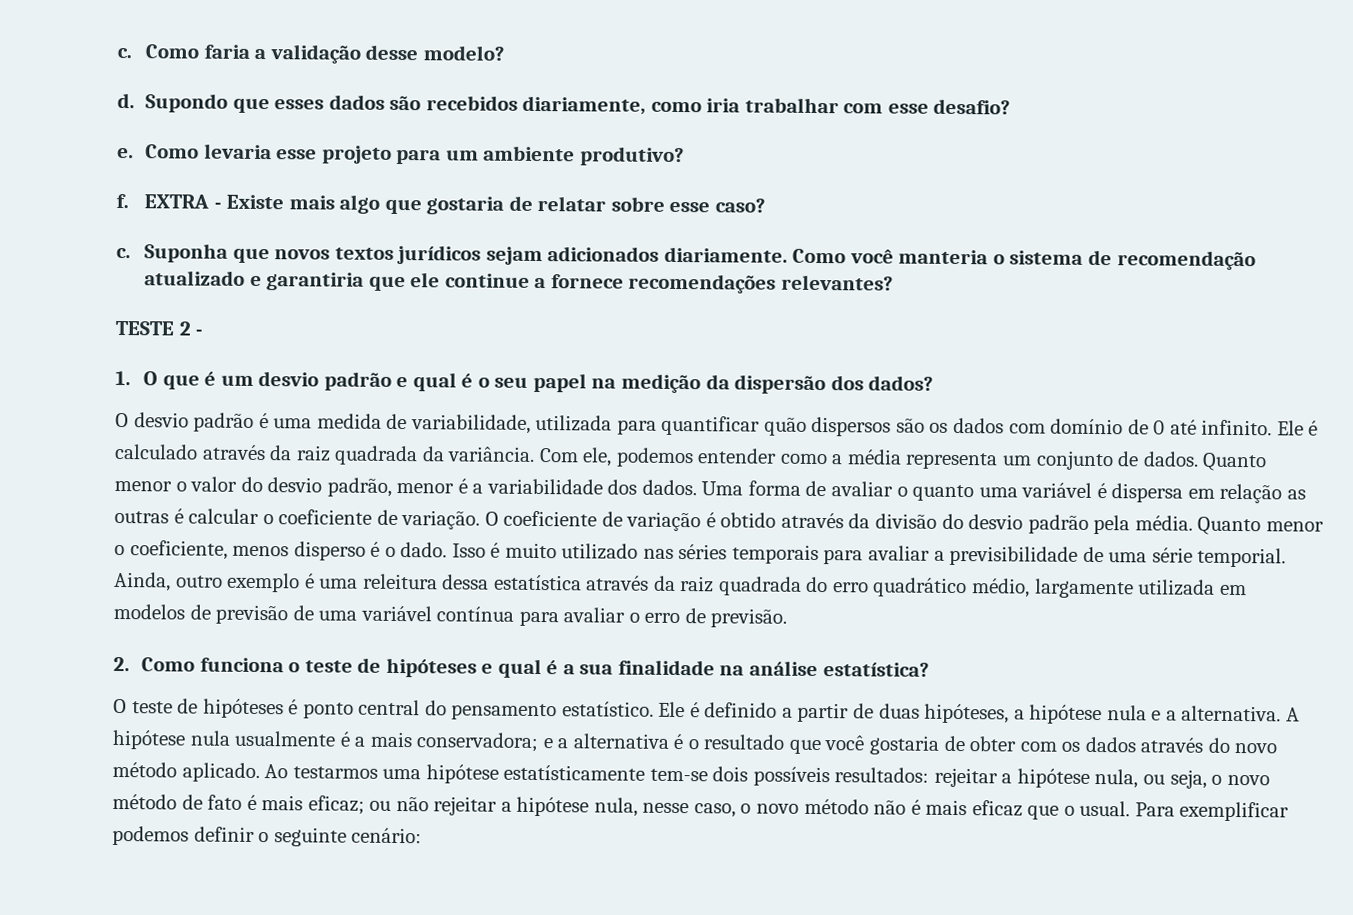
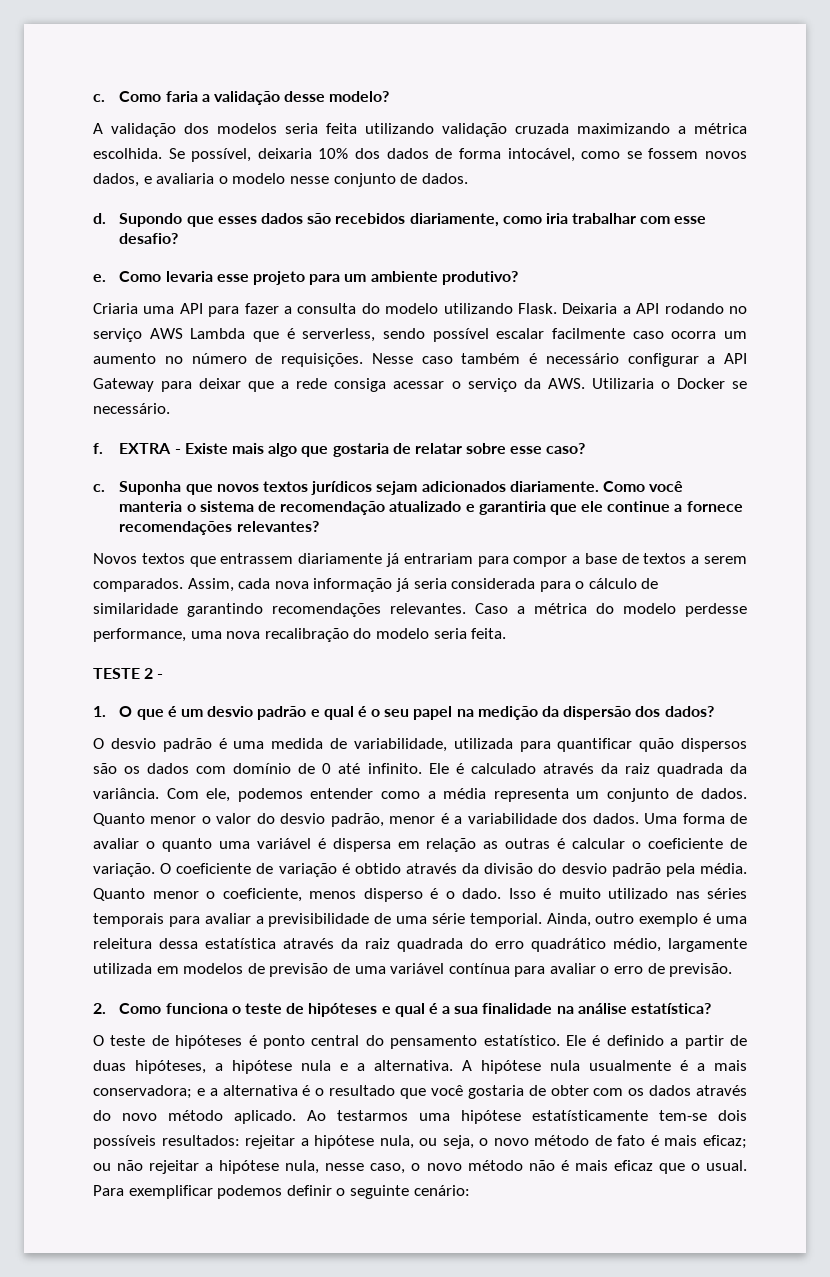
(504, 53) none -> [93,123,747,137] [93,148,747,162] [93,173,468,187] // A validação dos modelos seria feita utilizando validação cruzada maximizando a métrica escolhida. Se possível, deixaria 10% dos dados de forma intocável, como se fossem novos dados, e avaliaria o modelo nesse conjunto de dados.
(684, 156) none -> [93,303,747,317] [93,328,747,342] [93,353,747,367] [93,378,748,392] [93,403,170,414] // Criaria uma API para fazer a consulta do modelo utilizando Flask. Deixaria a API rodando no serviço AWS Lambda que é serverless, sendo possível escalar facilmente caso ocorra um aumento no número de requisições. Nesse caso também é necessário configurar a API Gateway para deixar que a rede consiga acessar o serviço da AWS. Utilizaria o Docker se necessário.
(893, 282) none -> [93,553,748,567] [93,578,659,592] [93,603,747,617] [93,628,507,642] // Novos textos que entrassem diariamente já entrariam para compor a base de textos a serem comparados. Assim, cada nova informação já seria considerada para o cálculo de similaridade garantindo recomendações relevantes. Caso a métrica do modelo perdesse performance, uma nova recalibração do modelo seria feita.

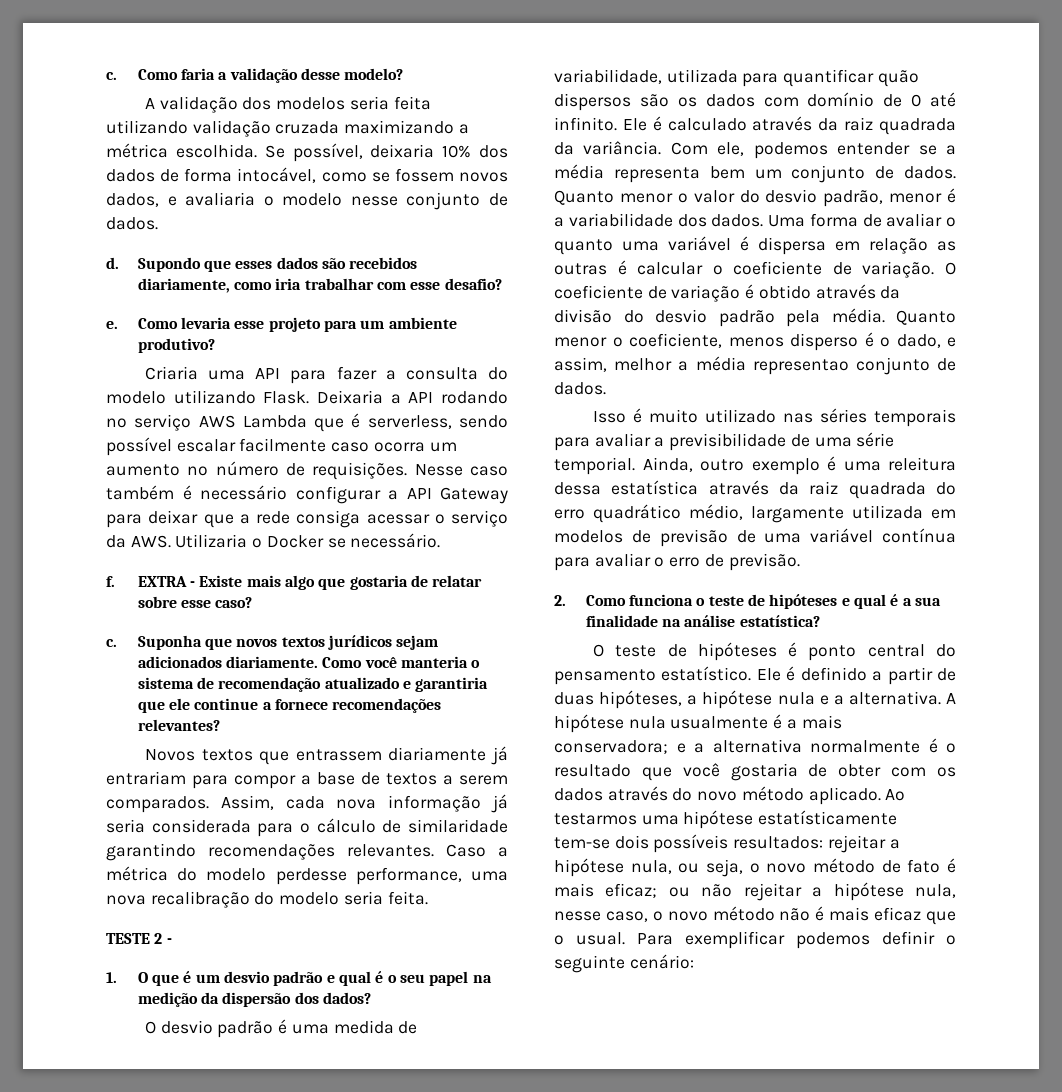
[380,791,420,799] como -> [918,145,937,155] se
(569, 795) none -> [709,166,745,179] bem
[462,888,501,899] dado. -> [896,334,956,348] [554,356,956,375] [554,382,606,395] dado, e assim, melhor a média representao conjunto de dados. //
(298, 1090) none -> [810,740,920,753] normalmente

